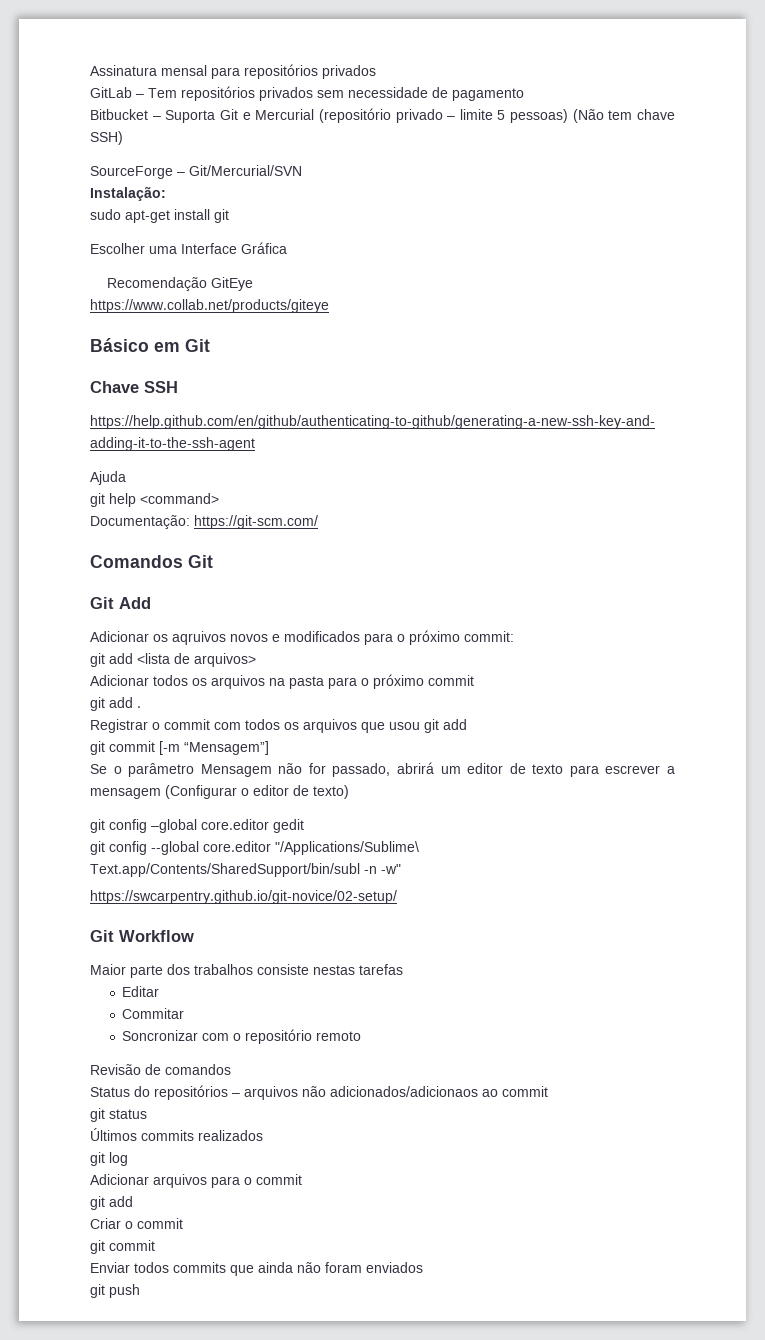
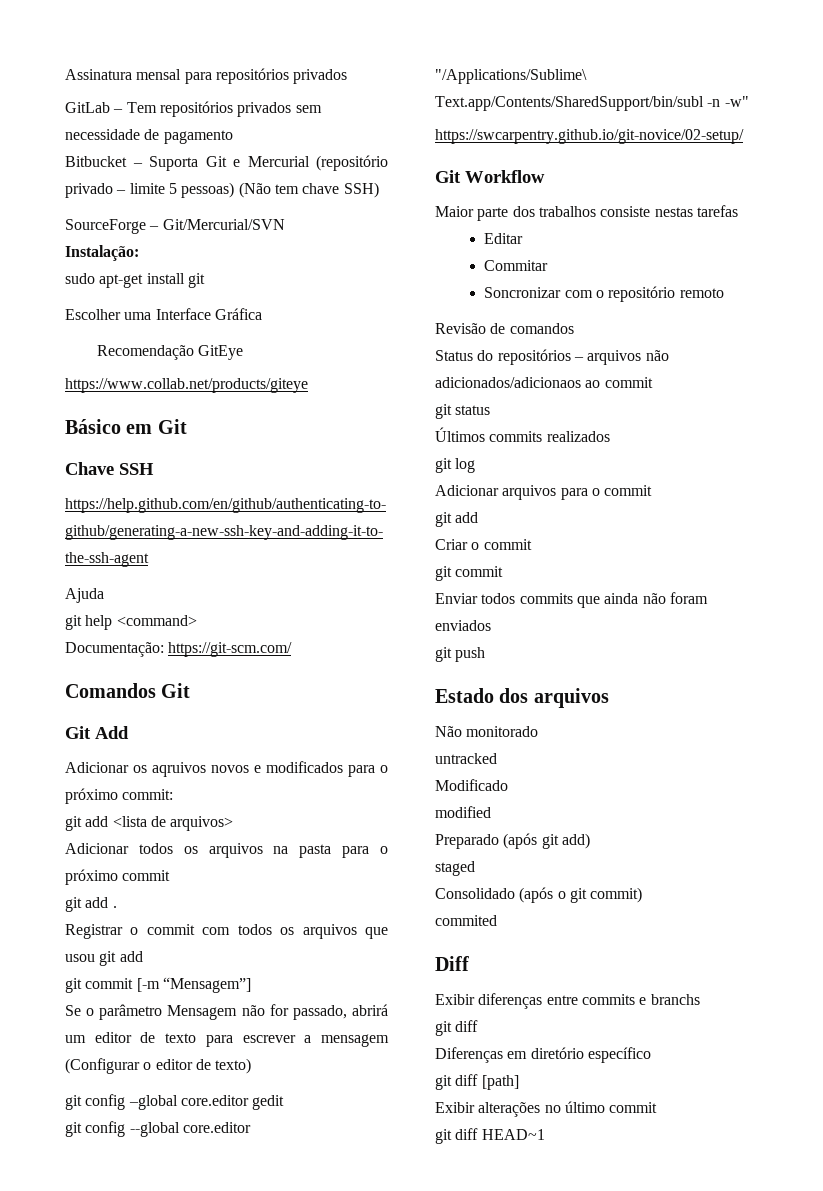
(140, 1291) none -> [435,688,609,708] [435,726,539,737] [435,753,497,764] [435,779,508,791] [435,806,491,818] [435,833,590,849] [435,861,475,876] [435,887,643,903] [435,915,497,926] [435,956,469,971] [435,993,700,1009] [435,1020,479,1036] [435,1047,651,1063] [435,1074,519,1090] [435,1101,658,1117] [435,1128,545,1144] // Estado dos arquivos // Não monitorado // untracked // Modificado // modified // Preparado (após git add) // staged // Consolidado (após o git commit) // commited // Diff // Exibir diferenças entre commits e branchs // git diff // Diferenças em diretório específico // git diff [path] // Exibir alterações no último commit // git diff HEAD~1

